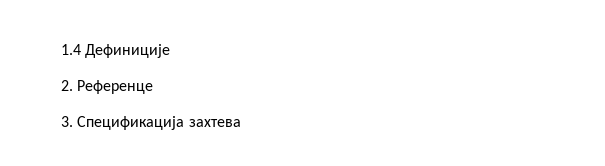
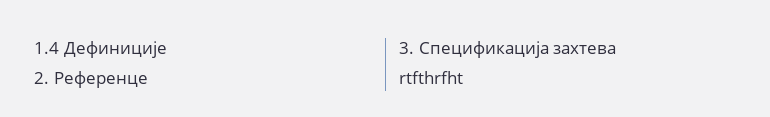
(241, 123) none -> [399,71,463,84] // rtfthrfht

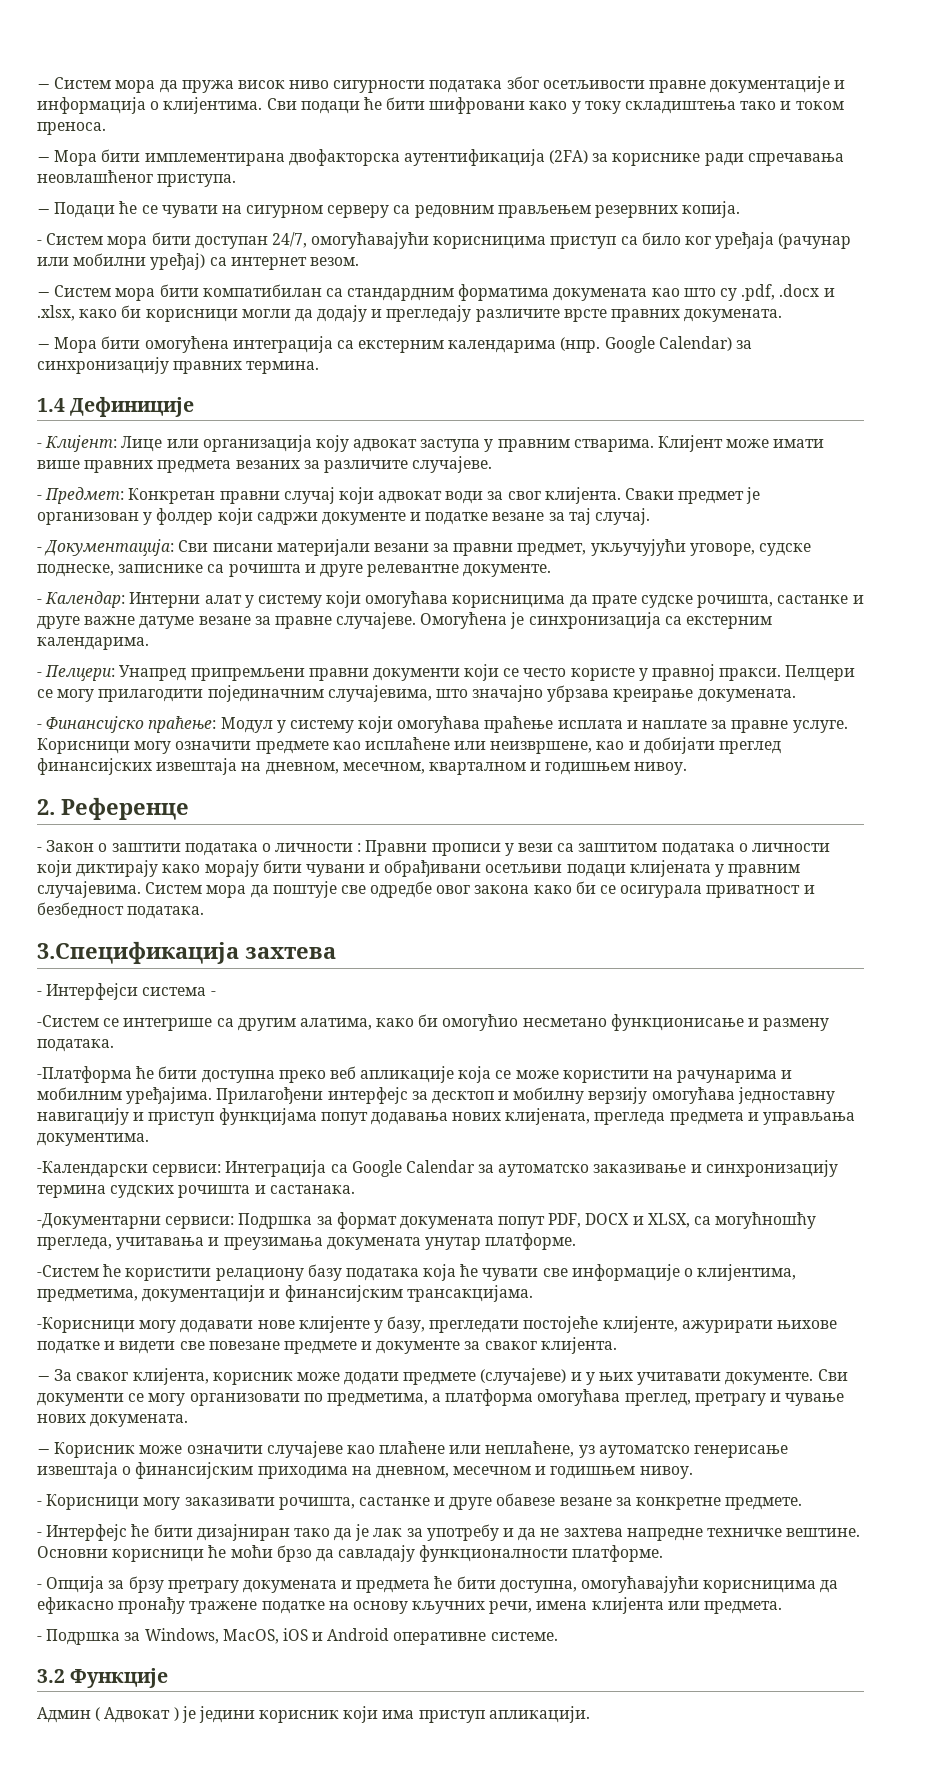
[34,41,167,58] [34,71,148,88] [399,41,617,58] [399,71,463,84] 1.4 Дефиниције // 2. Референце // 3. Спецификација захтева // rtfthrfht -> [37,76,846,93] [37,97,844,114] [37,122,106,135] [37,149,844,166] [37,170,237,187] [37,201,741,218] [37,232,852,249] [37,253,359,270] [37,284,835,301] [37,305,783,322] [37,336,753,353] [37,357,320,374] [37,396,195,417] [37,435,825,452] [37,456,493,473] [37,487,761,504] [37,508,651,525] [37,539,812,556] [37,564,552,577] [37,591,864,608] [37,612,773,629] [37,637,149,650] [37,664,856,681] [37,685,796,702] [37,716,848,733] [37,737,782,754] [37,758,688,775] [37,797,189,820] [37,840,830,856] [37,860,801,877] [37,881,815,898] [37,902,205,919] [37,941,336,964] [37,983,216,1000] [37,1014,830,1031] [37,1039,114,1052] [37,1066,793,1083] [37,1087,835,1104] [37,1108,856,1125] [37,1133,149,1146] [37,1160,838,1177] [37,1185,355,1198] [37,1212,817,1229] [37,1233,577,1250] [37,1264,797,1281] [37,1285,533,1302] [37,1316,838,1333] [37,1337,617,1354] [37,1368,848,1385] [37,1389,845,1406] [37,1414,189,1427] [37,1441,789,1458] [37,1462,693,1479] [37,1493,803,1510] [37,1524,861,1541] [37,1545,664,1562] [37,1576,839,1593] [37,1597,783,1614] [37,1628,558,1645] [37,1668,169,1688] [37,1706,590,1723] − Систем мора да пружа висок ниво сигурности података због осетљивости правне документације и информација о клијентима. Сви подаци ће бити шифровани како у току складиштења тако и током преноса. // − Мора бити имплементирана двофакторска аутентификација (2FA) за кориснике ради спречавања неовлашћеног приступа. // − Подаци ће се чувати на сигурном серверу са редовним прављењем резервних копија. // - Систем мора бити доступан 24/7, омогућавајући корисницима приступ са било ког уређаја (рачунар или мобилни уређај) са интернет везом. // − Систем мора бити компатибилан са стандардним форматима докумената као што су .pdf, .docx и .xlsx, како би корисници могли да додају и прегледају различите врсте правних докумената. // − Мора бити омогућена интеграција са екстерним календарима (нпр. Google Calendar) за синхронизацију правних термина. // 1.4 Дефиниције // - Клијент: Лице или организација коју адвокат заступа у правним стварима. Клијент може имати више правних предмета везаних за различите случајеве. // - Предмет: Конкретан правни случај који адвокат води за свог клијента. Сваки предмет је организован у фолдер који садржи документе и податке везане за тај случај. // - Документација: Сви писани материјали везани за правни предмет, укључујући уговоре, судске поднеске, записнике са рочишта и друге релевантне документе. // - Календар: Интерни алат у систему који омогућава корисницима да прате судске рочишта, састанке и друге важне датуме везане за правне случајеве. Омогућена је синхронизација са екстерним календарима. // - Пелцери: Унапред припремљени правни документи који се често користе у правној пракси. Пелцери се могу прилагодити појединачним случајевима, што значајно убрзава креирање докумената. // - Финансијско праћење: Модул у систему који омогућава праћење исплата и наплате за правне услуге. Корисници могу означити предмете као исплаћене или неизвршене, као и добијати преглед финансијских извештаја на дневном, месечном, кварталном и годишњем нивоу. // 2. Референце // - Закон о заштити података о личности : Правни прописи у вези са заштитом података о личности који диктирају како морају бити чувани и обрађивани осетљиви подаци клијената у правним случајевима. Систем мора да поштује све одредбе овог закона како би се осигурала приватност и безбедност података. // 3.Спецификација захтева // - Интерфејси система - // -Систем се интегрише са другим алатима, како би омогућио несметано функционисање и размену података. // -Платформа ће бити доступна преко веб апликације која се може користити на рачунарима и мобилним уређајима. Прилагођени интерфејс за десктоп и мобилну верзију омогућава једноставну навигацију и приступ функцијама попут додавања нових клијената, прегледа предмета и управљања документима. // -Календарски сервиси: Интеграција са Google Calendar за аутоматско заказивање и синхронизацију термина судских рочишта и састанака. // -Документарни сервиси: Подршка за формат докумената попут PDF, DOCX и XLSX, са могућношћу прегледа, учитавања и преузимања докумената унутар платформе. // -Систем ће користити релациону базу података која ће чувати све информације о клијентима, предметима, документацији и финансијским трансакцијама. // -Корисници могу додавати нове клијенте у базу, прегледати постојеће клијенте, ажурирати њихове податке и видети све повезане предмете и документе за сваког клијента. // − За сваког клијента, корисник може додати предмете (случајеве) и у њих учитавати документе. Сви документи се могу организовати по предметима, а платформа омогућава преглед, претрагу и чување нових докумената. // − Корисник може означити случајеве као плаћене или неплаћене, уз аутоматско генерисање извештаја о финансијским приходима на дневном, месечном и годишњем нивоу. // - Корисници могу заказивати рочишта, састанке и друге обавезе везане за конкретне предмете. // - Интерфејс ће бити дизајниран тако да је лак за употребу и да не захтева напредне техничке вештине. Основни корисници ће моћи брзо да савладају функционалности платформе. // - Опција за брзу претрагу докумената и предмета ће бити доступна, омогућавајући корисницима да ефикасно пронађу тражене податке на основу кључних речи, имена клијента или предмета. // - Подршка за Windows, MacOS, iOS и Android оперативне системе. // 3.2 Функције // Админ ( Адвокат ) је једини корисник који има приступ апликацији.

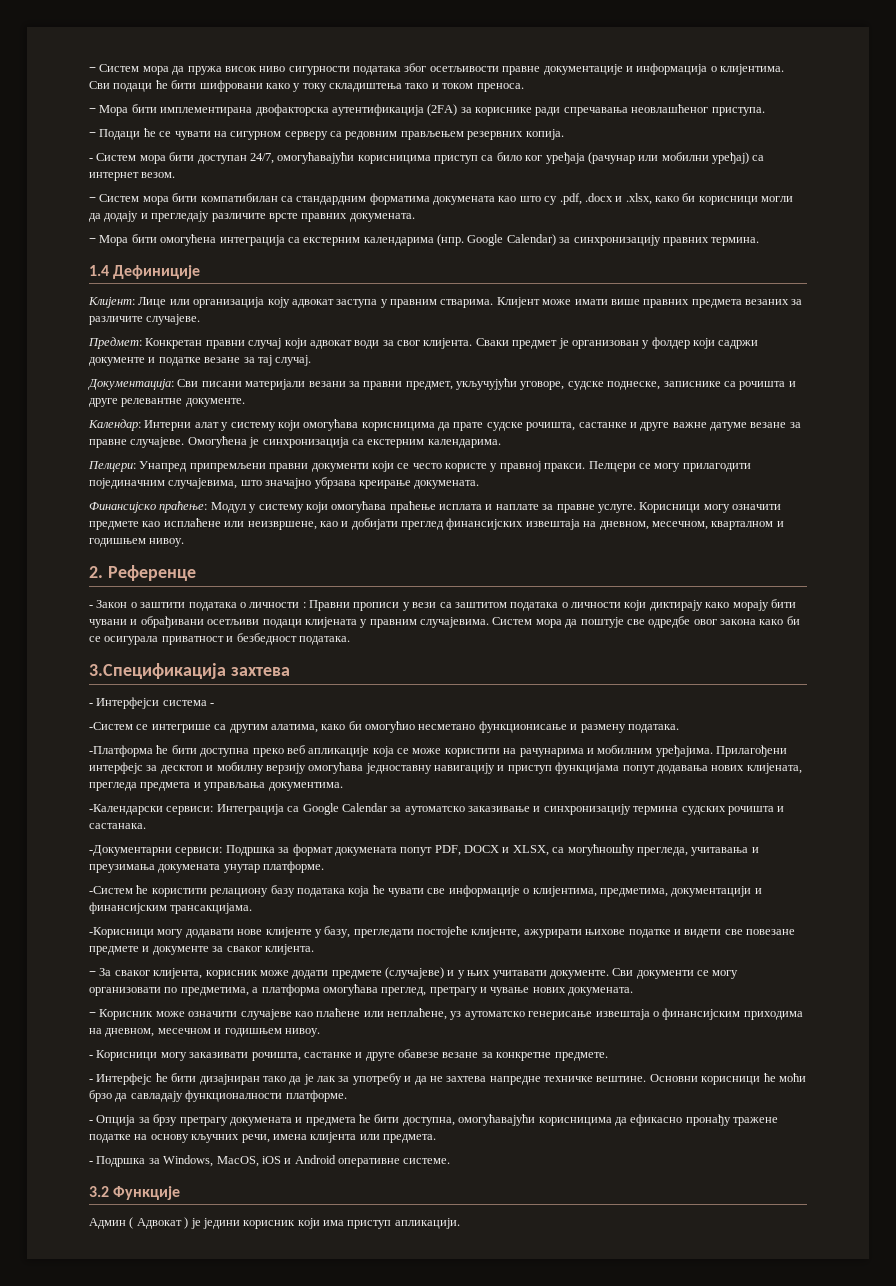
[37,443,42,448] - -> (201, 272) none
[37,495,42,500] - -> (201, 319) none
[37,547,42,552] - -> (312, 360) none
[37,599,42,604] - -> (245, 402) none
[37,672,42,677] - -> (501, 443) none
[37,724,42,729] - -> (480, 484) none

